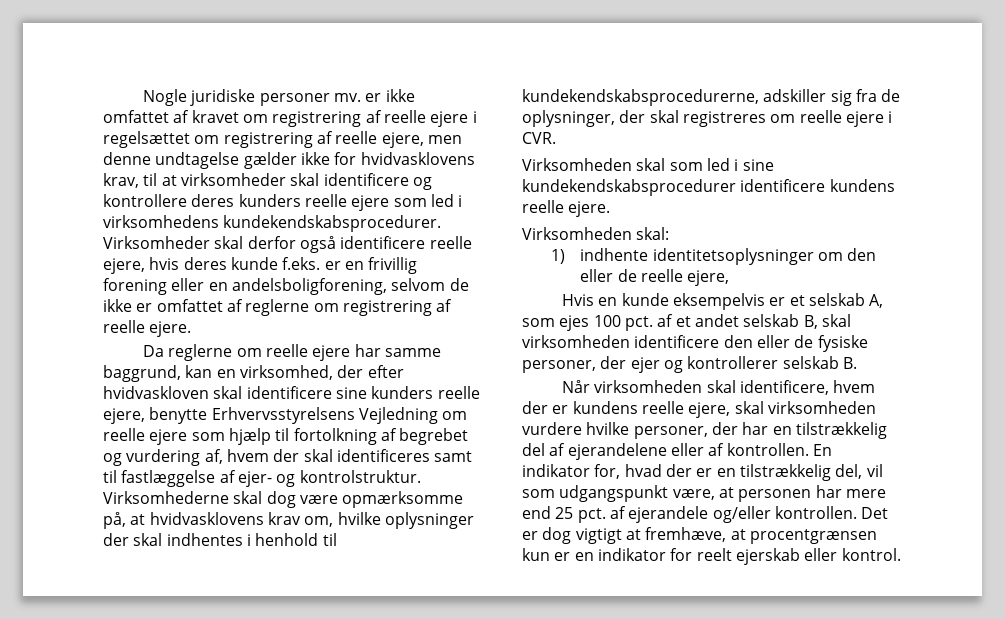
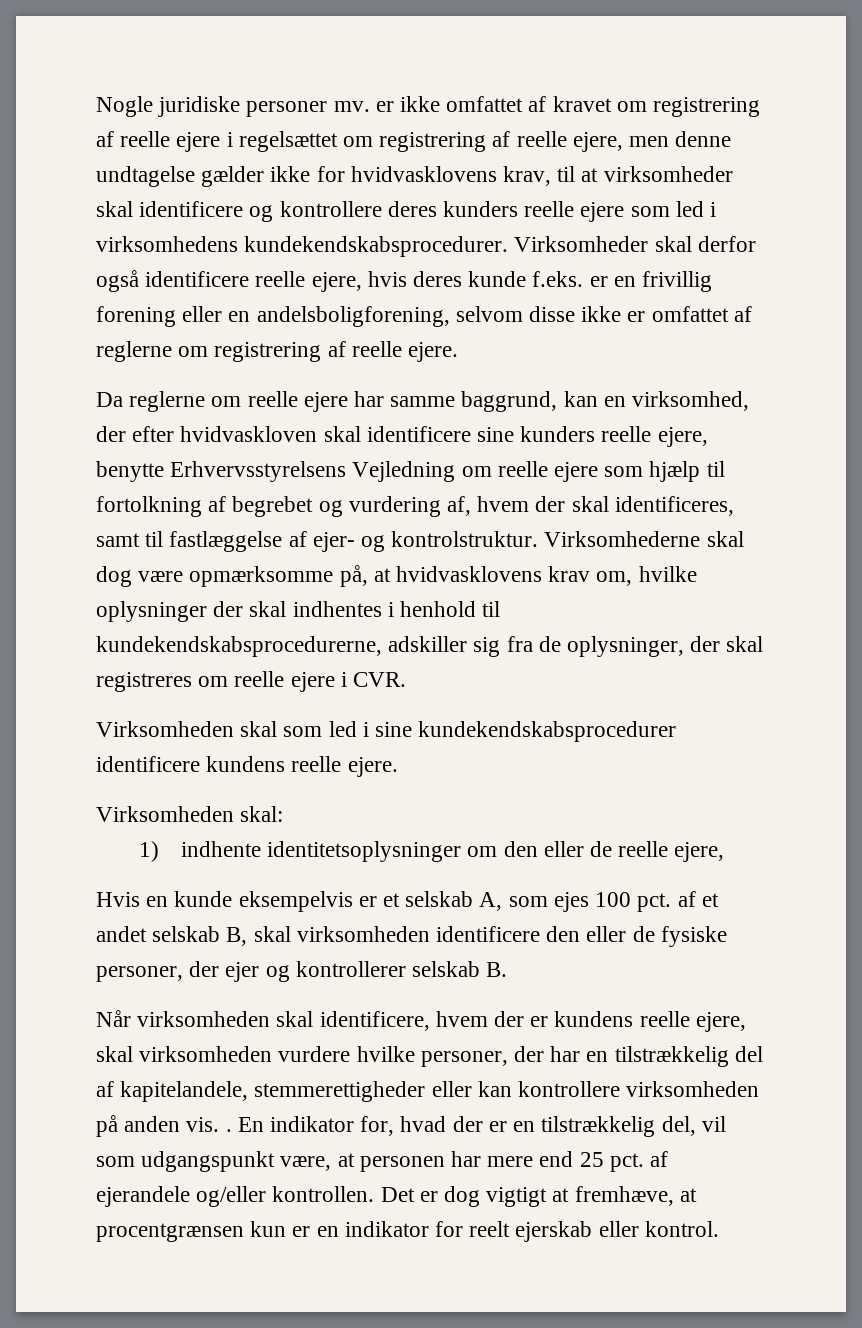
[449,278,469,291] de -> [529,306,576,322] disse
[336,449,430,462] identificeres -> [614,496,734,516] identificeres,
[567,443,809,460] ejerandelene eller af kontrollen. -> [120,1081,760,1102] [96,1115,232,1137] kapitelandele, stemmerettigheder eller kan kontrollere virksomheden på anden vis. .

